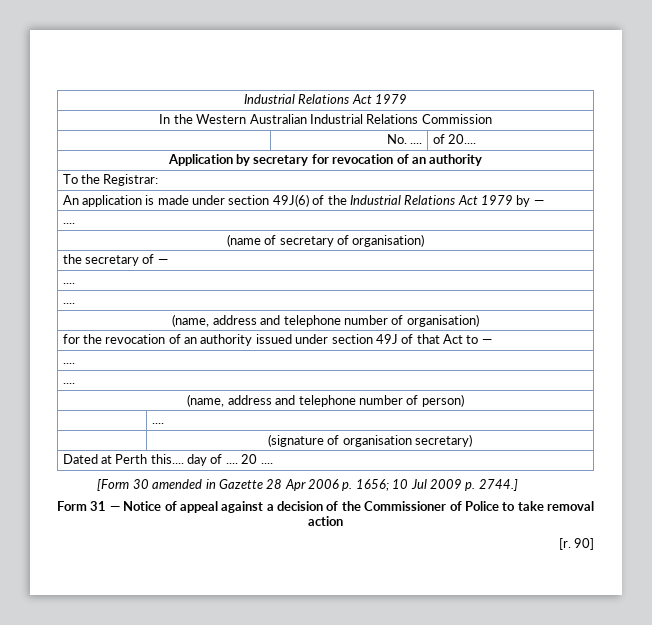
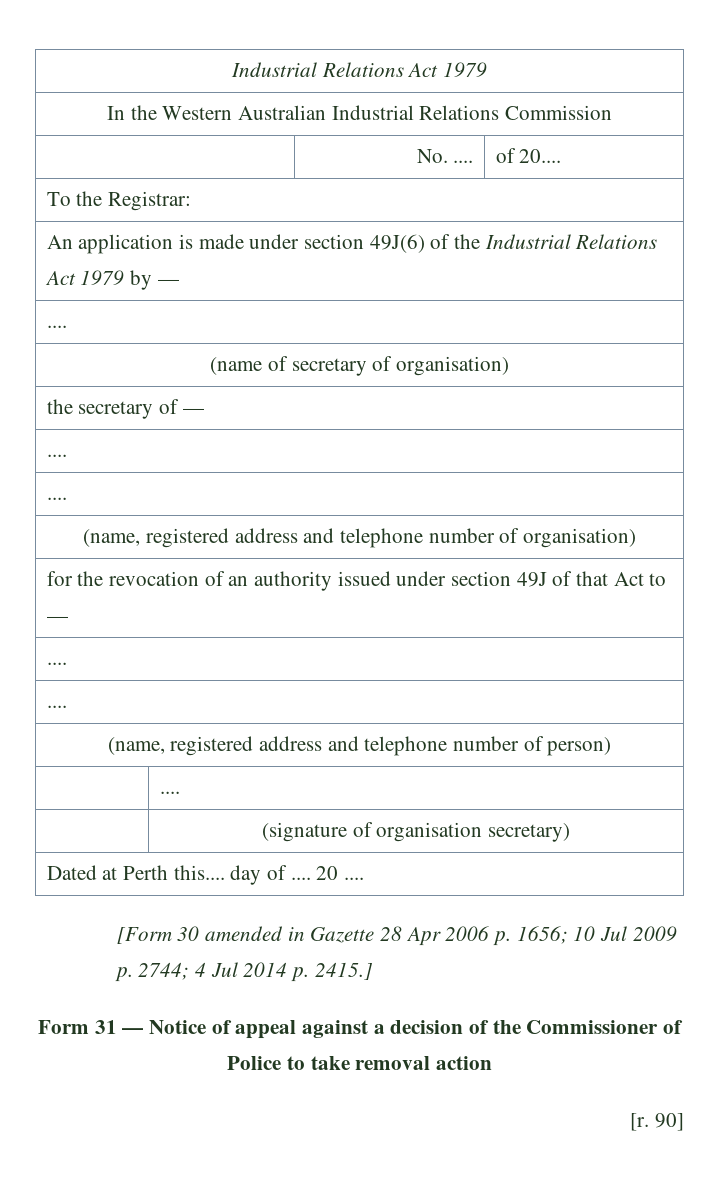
[167,154,483,166] // Application by secretary for revocation of an authority -> (562, 156) none
(210, 320) none -> [145,528,229,548] registered
(225, 400) none -> [170,736,254,756] registered
[478,479,518,491] 2744.] -> [138,962,373,982] 2744; 4 Jul 2014 p. 2415.]

